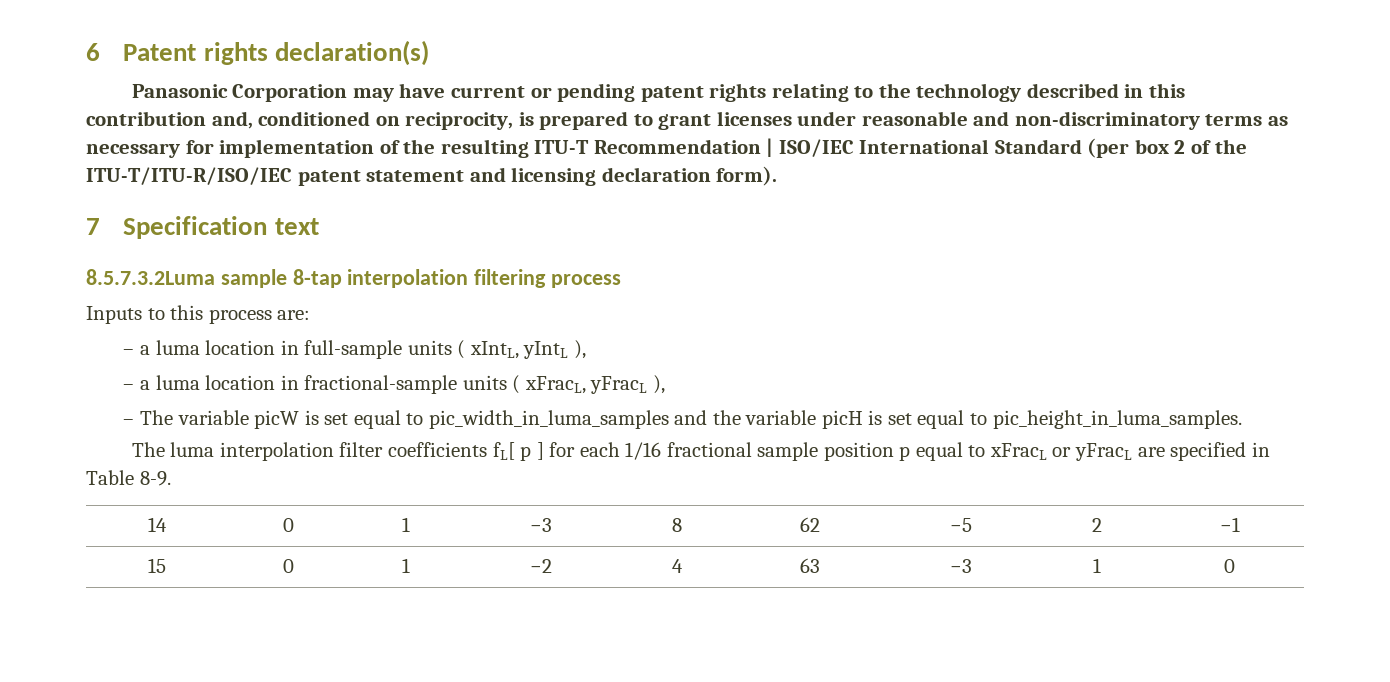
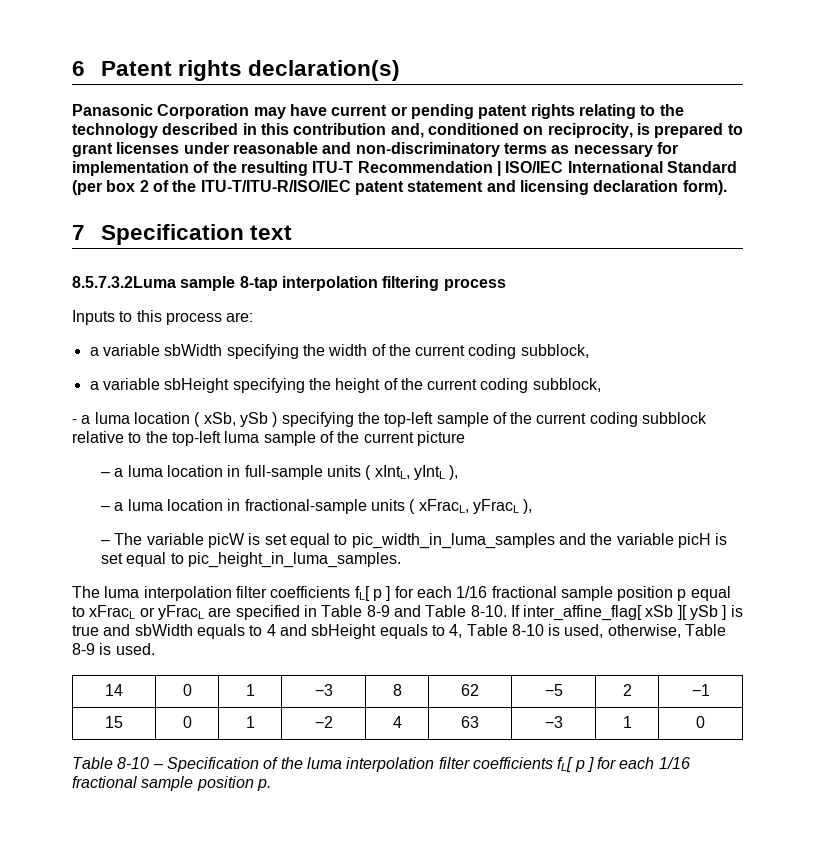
(311, 315) none -> [89,344,589,359] [89,378,601,393] [72,412,708,427] [72,431,465,446] // a variable sbWidth specifying the width of the current coding subblock, // a variable sbHeight specifying the height of the current coding subblock, // - a luma location ( xSb, ySb ) specifying the top-left sample of the current coding subblock relative to the top-left luma sample of the current picture
[139,471,171,486] 8-9. -> [366,605,743,621] [72,624,727,639] [72,643,155,655] 8-9 and Table 8-10. If inter_affine_flag[ xSb ][ ySb ] is true and sbWidth equals to 4 and sbHeight equals to 4, Table 8-10 is used, otherwise, Table 8-9 is used.
(1235, 566) none -> [72,757,690,772] [72,776,271,791] // Table 8-10 – Specification of the luma interpolation filter coefficients fL[ p ] for each 1/16 fractional sample position p.

